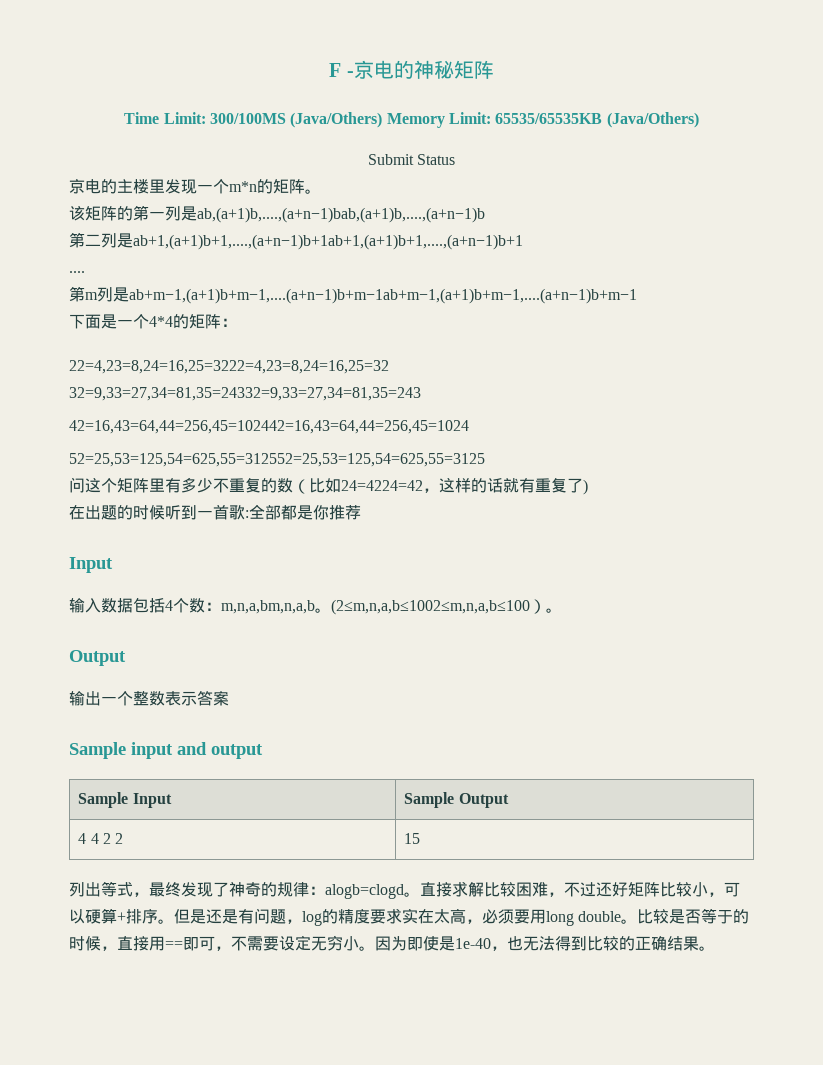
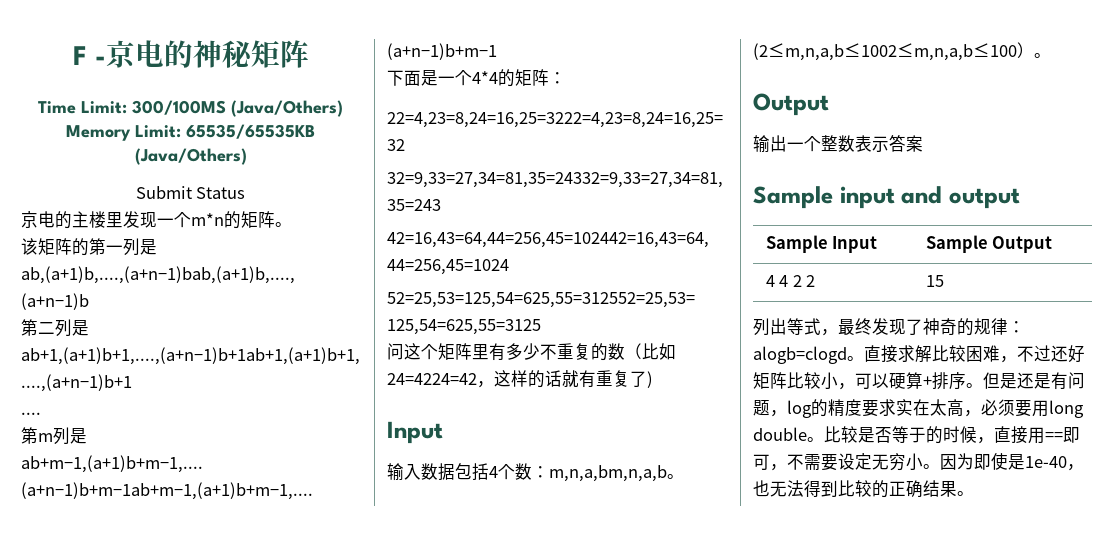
[69,504,361,520] // 在出题的时候听到一首歌:全部都是你推荐 -> (653, 379) none

